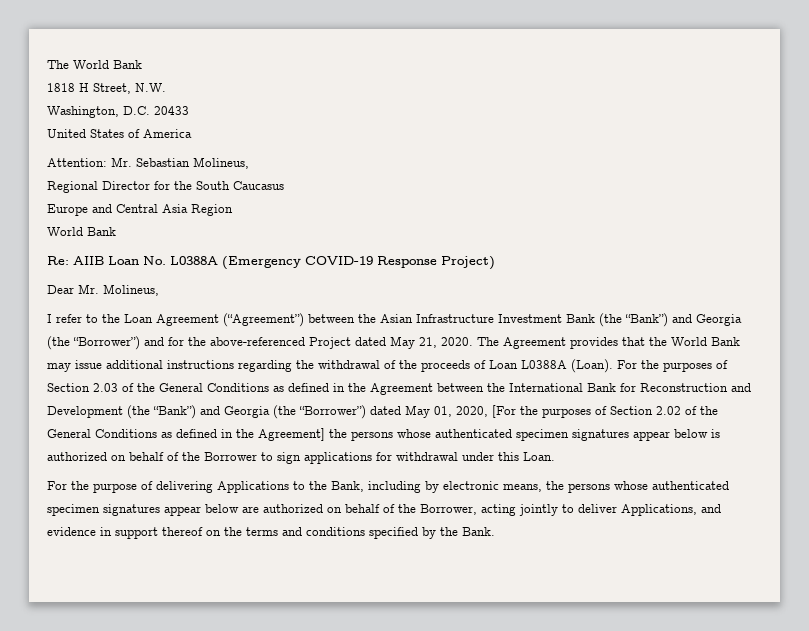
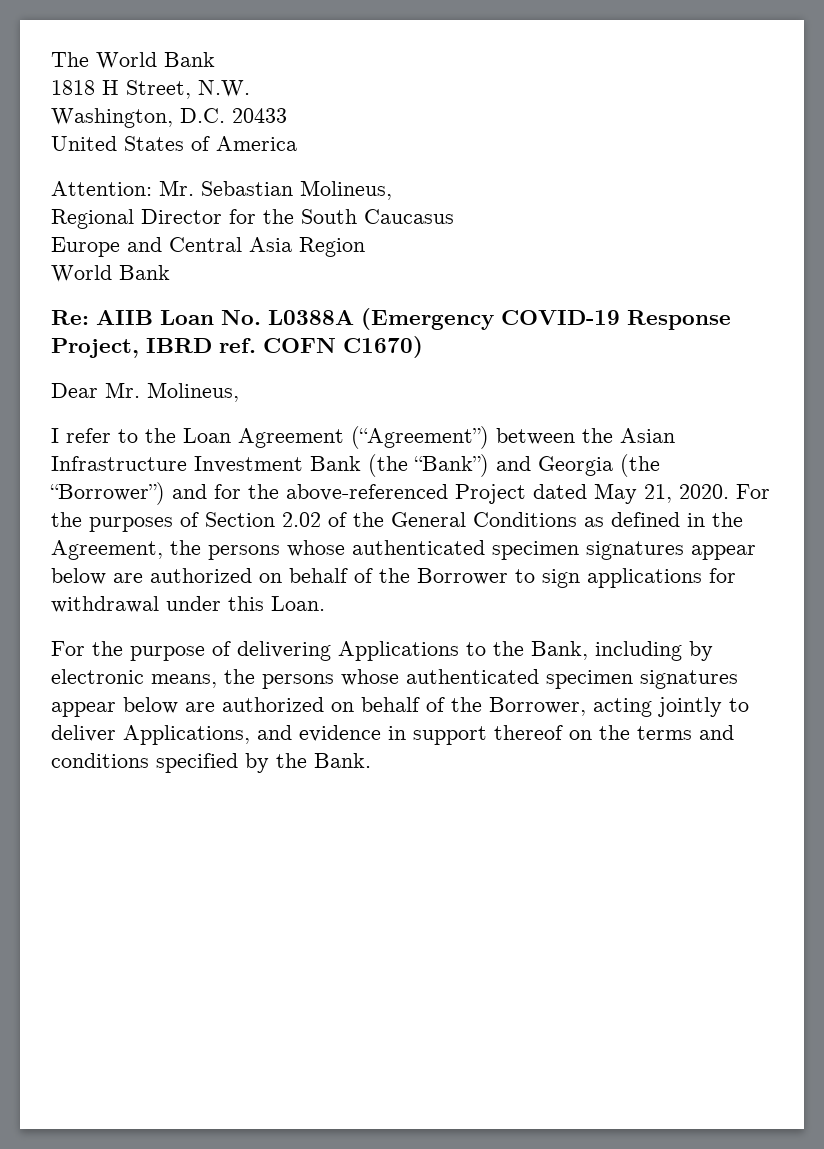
[441,256,495,270] Project) -> [51,336,423,358] Project, IBRD ref. COFN C1670)
[477,337,740,349] [47,359,613,373] The Agreement provides that the World Bank may issue additional instructions regarding the withdrawal of the proceeds of Loan L0388A (Loan). -> (729, 491) none
[93,383,751,395] [47,405,653,419] 2.03 of the General Conditions as defined in the Agreement between the International Bank for Reconstruction and Development (the “Bank”) and Georgia (the “Borrower”) dated May 01, 2020, [For the purposes of Section -> (275, 519) none
[258,428,720,441] Agreement] the persons whose authenticated specimen signatures appear below is -> [51,540,756,560] [51,568,143,585] Agreement, the persons whose authenticated specimen signatures appear below are

